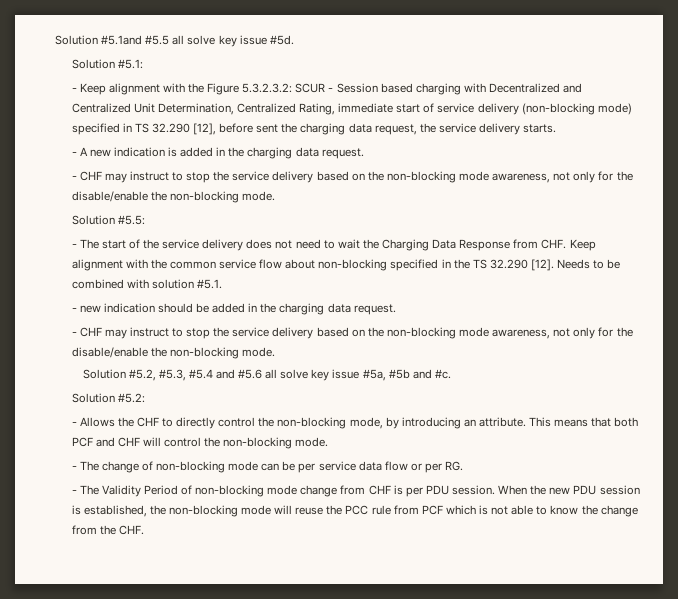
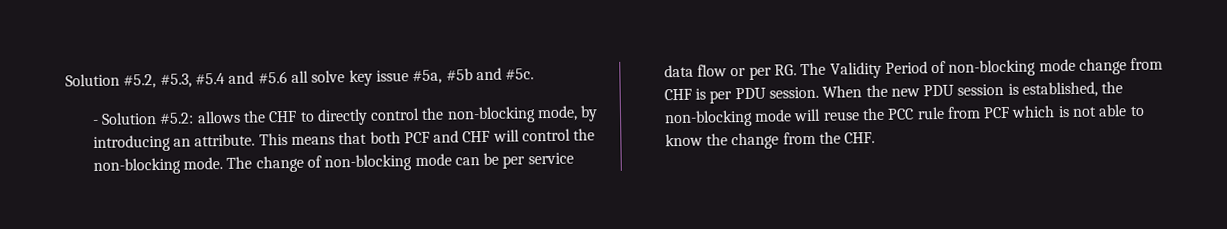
[55,35,294,47] [71,59,143,69] [71,83,583,95] [71,103,632,115] [71,123,557,135] [71,147,364,159] [71,171,633,183] [71,191,275,203] [71,215,145,225] [71,239,596,251] [71,259,621,271] [71,279,222,289] [71,303,396,315] [71,327,633,339] [71,347,275,359] [82,369,126,379] Solution #5.1and #5.5 all solve key issue #5d. // Solution #5.1: // - Keep alignment with the Figure 5.3.2.3.2: SCUR - Session based charging with Decentralized and Centralized Unit Determination, Centralized Rating, immediate start of service delivery (non-blocking mode) specified in TS 32.290 [12], before sent the charging data request, the service delivery starts. // - A new indication is added in the charging data request. // - CHF may instruct to stop the service delivery based on the non-blocking mode awareness, not only for the disable/enable the non-blocking mode. // Solution #5.5: // - The start of the service delivery does not need to wait the Charging Data Response from CHF. Keep alignment with the common service flow about non-blocking specified in the TS 32.290 [12]. Needs to be combined with solution #5.1. // - new indication should be added in the charging data request. // - CHF may instruct to stop the service delivery based on the non-blocking mode awareness, not only for the disable/enable the non-blocking mode. // Solution -> [65,73,120,87] Solution
[434,369,451,379] #c. // -> [505,68,535,80] [92,119,99,126] #5c. // -
[71,417,115,427] // - Allows -> [196,110,241,124] allows
[71,466,77,470] // - -> (223, 163) none
[71,490,77,494] // - -> (797, 70) none

